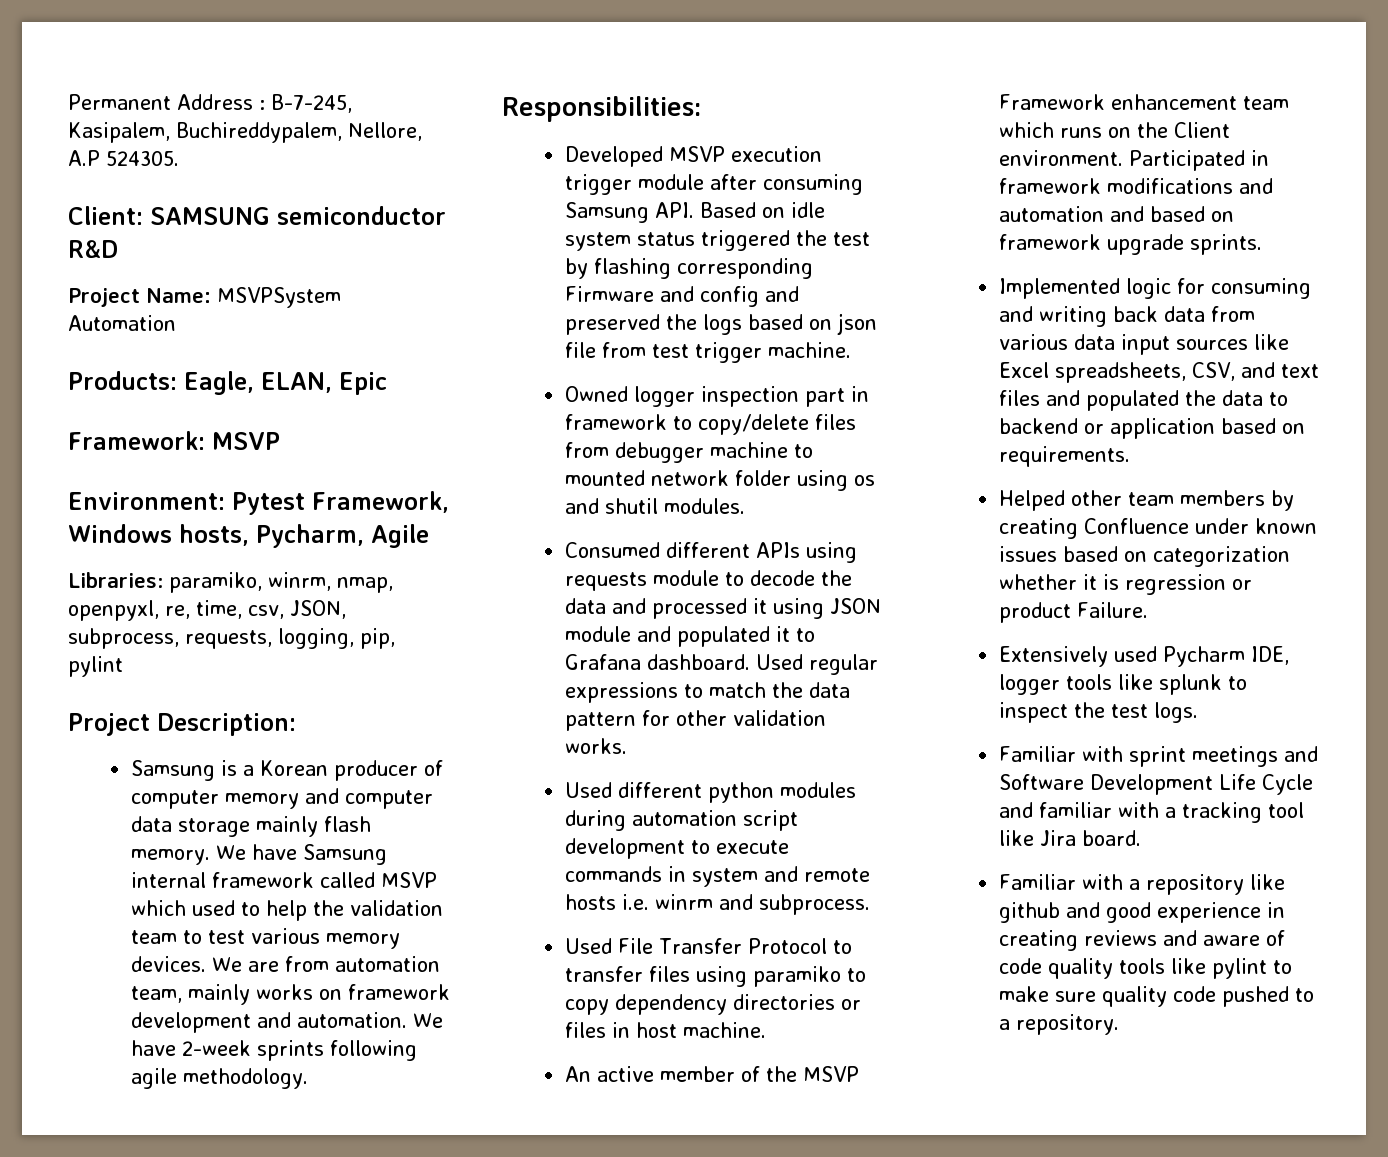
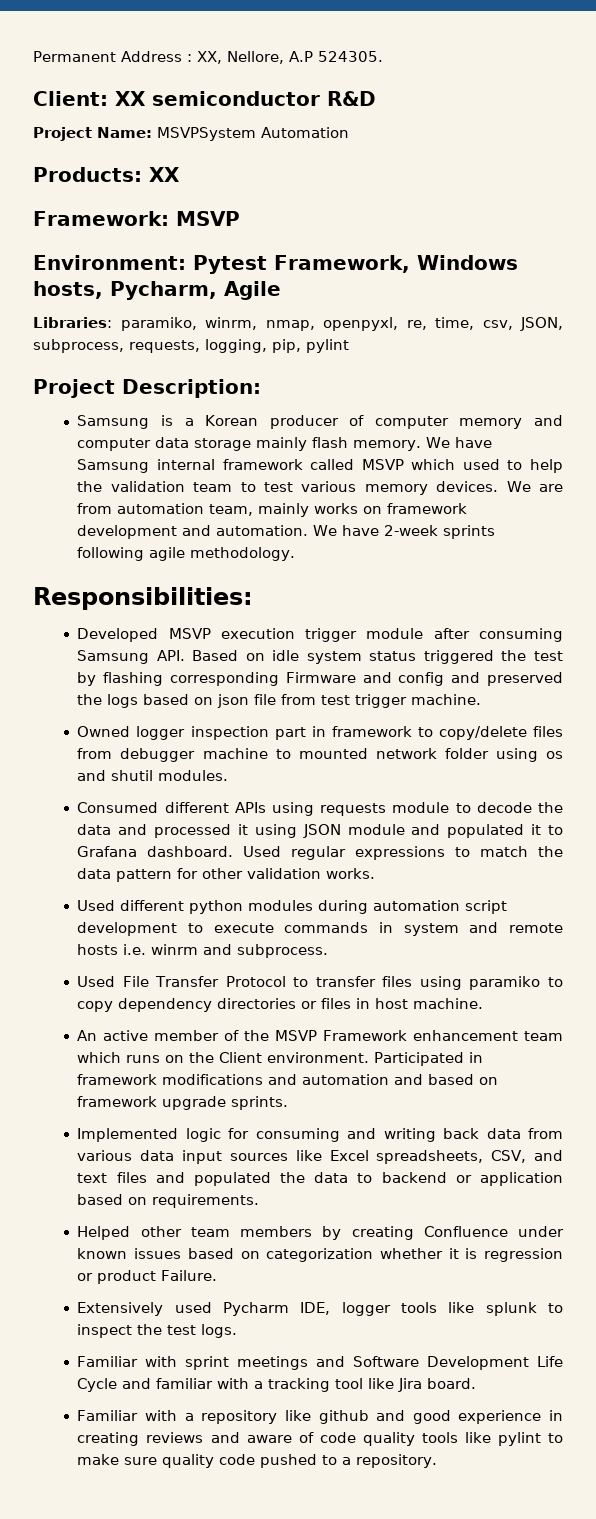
[271,94,352,113] [68,122,342,143] B-7-245, Kasipalem, Buchireddypalem, -> [197,51,222,64] XX,
[150,207,270,225] SAMSUNG -> [115,91,146,106] XX
[184,371,387,395] Eagle, ELAN, Epic -> [149,167,180,182] XX

